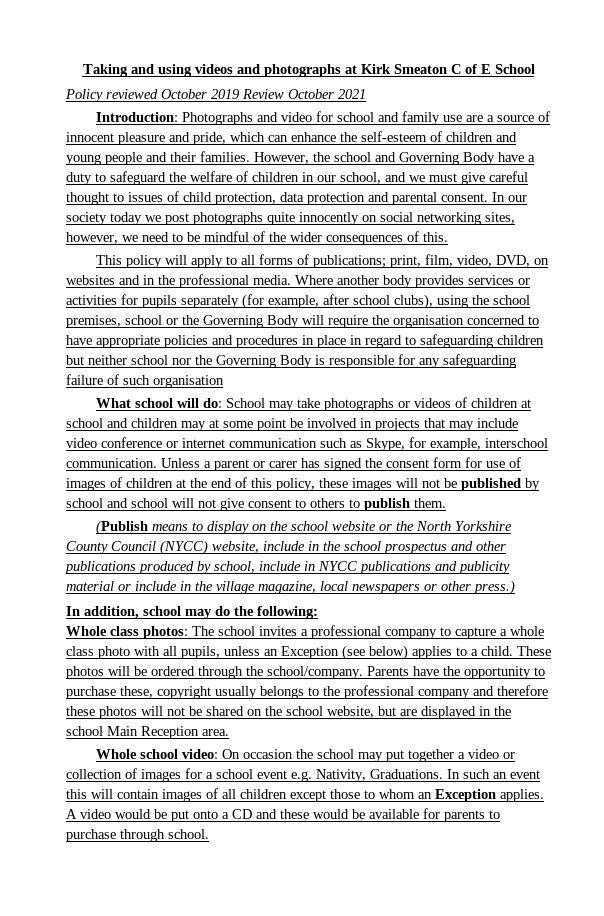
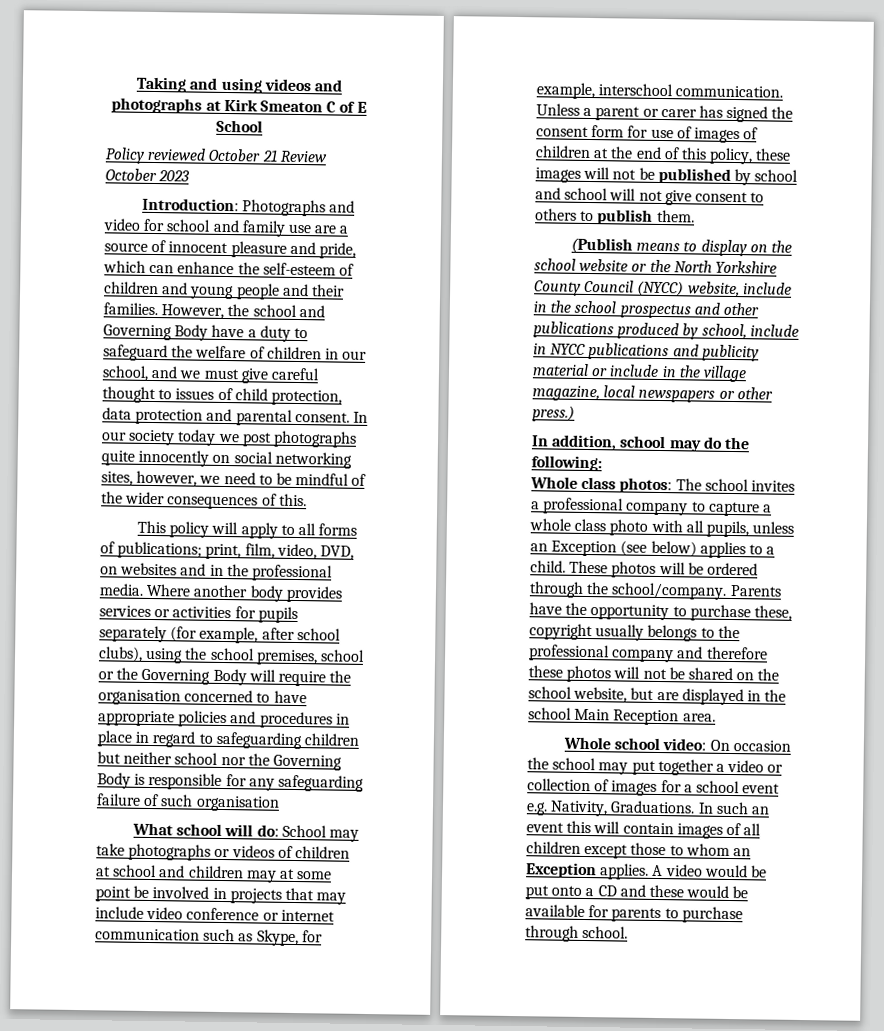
[211,89,240,99] 2019 -> [261,149,278,162] 21
[338,89,366,99] 2021 -> [158,170,191,182] 2023

